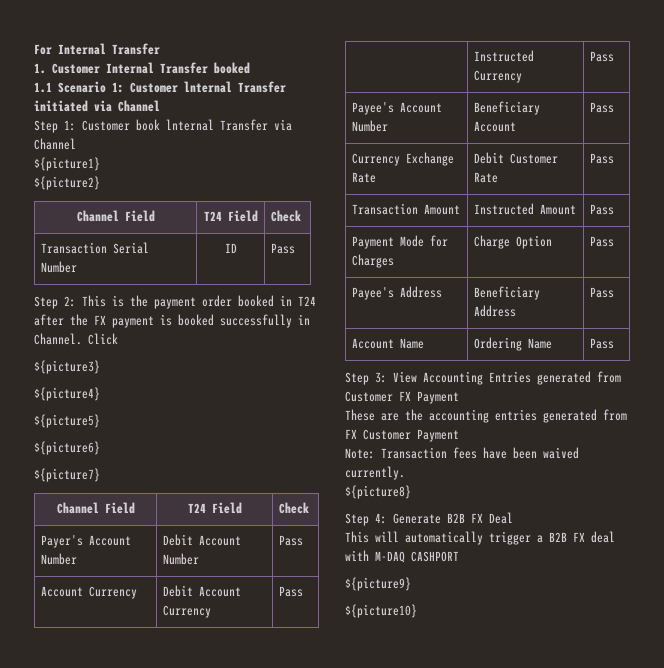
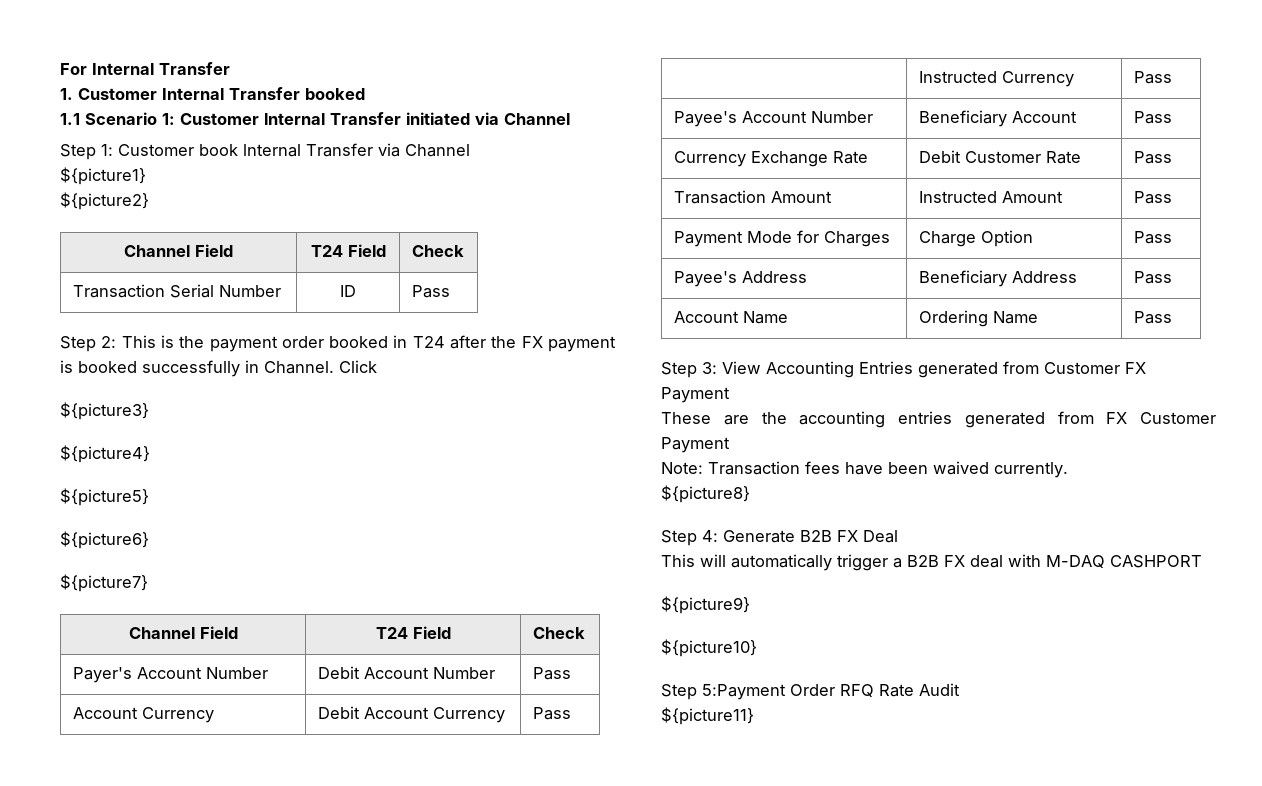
(417, 611) none -> [661,683,960,700] [661,707,754,725] // Step 5:Payment Order RFQ Rate Audit // ${picture11}

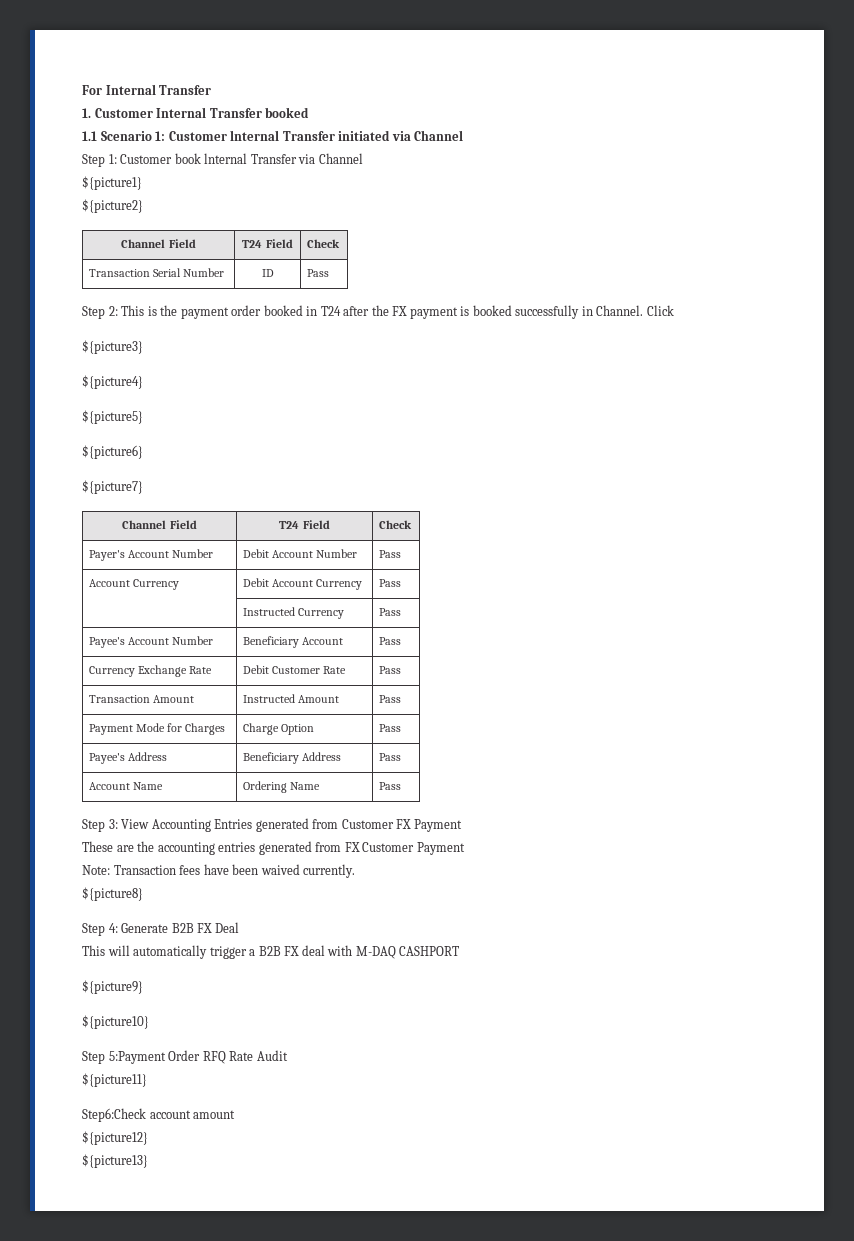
(754, 716) none -> [82,1108,236,1122] [82,1131,148,1145] [82,1154,148,1168] // Step6:Check account amount // ${picture12} // ${picture13}

